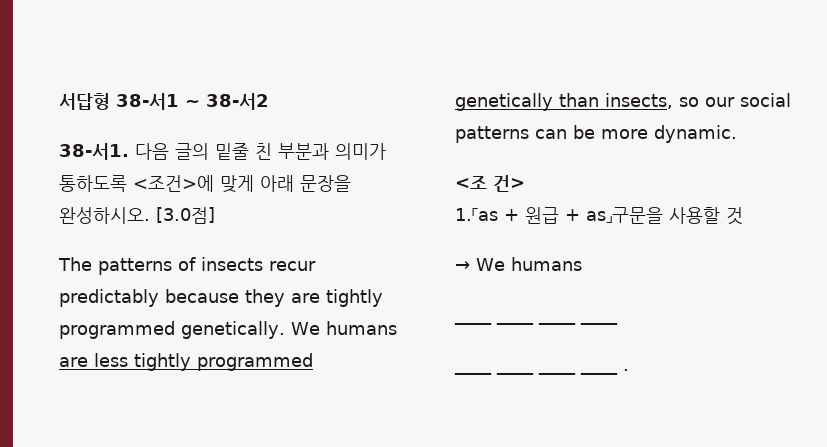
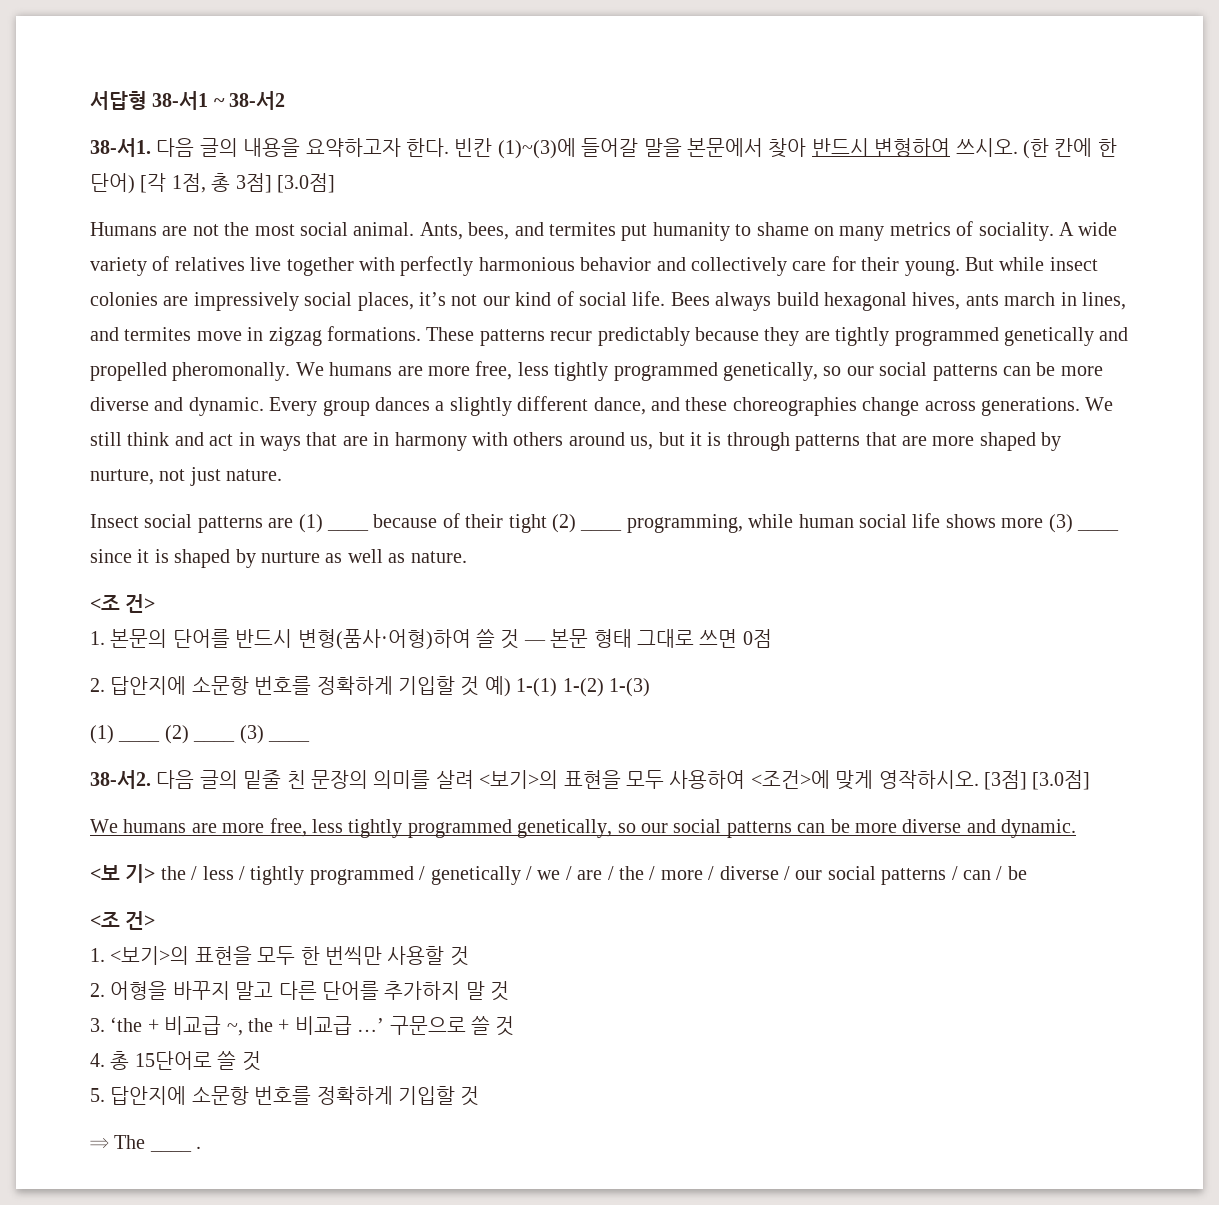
[215,143,386,160] [59,175,351,193] [59,207,215,224] [58,257,263,275] 밑줄 친 부분과 의미가 통하도록 <조건>에 맞게 아래 문장을 완성하시오. [3.0점] // The patterns of insects -> [243,138,1117,159] [90,173,335,194] [90,221,1118,241] [90,256,1098,276] [90,291,1126,311] [90,326,545,346] 내용을 요약하고자 한다. 빈칸 (1)~(3)에 들어갈 말을 본문에서 찾아 반드시 변형하여 쓰시오. (한 칸에 한 단어) [각 1점, 총 3점] [3.0점] // Humans are not the most social animal. Ants, bees, and termites put humanity to shame on many metrics of sociality. A wide variety of relatives live together with perfectly harmonious behavior and collectively care for their young. But while insect colonies are impressively social places, it’s not our kind of social life. Bees always build hexagonal hives, ants march in lines, and termites move in zigzag formations. These patterns
[181,321,397,339] [59,353,313,371] [455,93,791,111] [455,125,737,143] [455,175,525,192] [455,207,743,225] [455,257,582,271] [454,321,618,325] [454,371,576,375] genetically. We humans are less tightly programmed genetically than insects, so our social patterns can be more dynamic. // <조 건> // 1.「as + 원급 + as」구문을 사용할 것 // → We humans // ____ ____ ____ ____ // ____ ____ ____ -> [1003,327,1129,346] [90,361,1103,381] [90,396,1114,416] [90,432,1062,451] [90,467,283,486] [90,514,369,533] [373,513,1119,533] [90,549,467,568] [90,594,156,613] [90,629,772,650] [90,676,650,697] [90,725,310,744] [90,770,1091,790] [90,818,1077,838] [90,864,1027,885] [90,911,156,930] [90,946,469,966] [90,981,510,1001] [90,1016,515,1036] [90,1051,261,1071] [90,1086,480,1106] [90,1135,146,1149] genetically and propelled pheromonally. We humans are more free, less tightly programmed genetically, so our social patterns can be more diverse and dynamic. Every group dances a slightly different dance, and these choreographies change across generations. We still think and act in ways that are in harmony with others around us, but it is through patterns that are more shaped by nurture, not just nature. // Insect social patterns are (1) ____ because of their tight (2) ____ programming, while human social life shows more (3) ____ since it is shaped by nurture as well as nature. // <조 건> // 1. 본문의 단어를 반드시 변형(품사·어형)하여 쓸 것 — 본문 형태 그대로 쓰면 0점 // 2. 답안지에 소문항 번호를 정확하게 기입할 것 예) 1-(1) 1-(2) 1-(3) // (1) ____ (2) ____ (3) ____ // 38-서2. 다음 글의 밑줄 친 문장의 의미를 살려 <보기>의 표현을 모두 사용하여 <조건>에 맞게 영작하시오. [3점] [3.0점] // We humans are more free, less tightly programmed genetically, so our social patterns can be more diverse and dynamic. // <보 기> the / less / tightly programmed / genetically / we / are / the / more / diverse / our social patterns / can / be // <조 건> // 1. <보기>의 표현을 모두 한 번씩만 사용할 것 // 2. 어형을 바꾸지 말고 다른 단어를 추가하지 말 것 // 3. ‘the + 비교급 ~, the + 비교급 …’ 구문으로 쓸 것 // 4. 총 15단어로 쓸 것 // 5. 답안지에 소문항 번호를 정확하게 기입할 것 // ⇒ The

